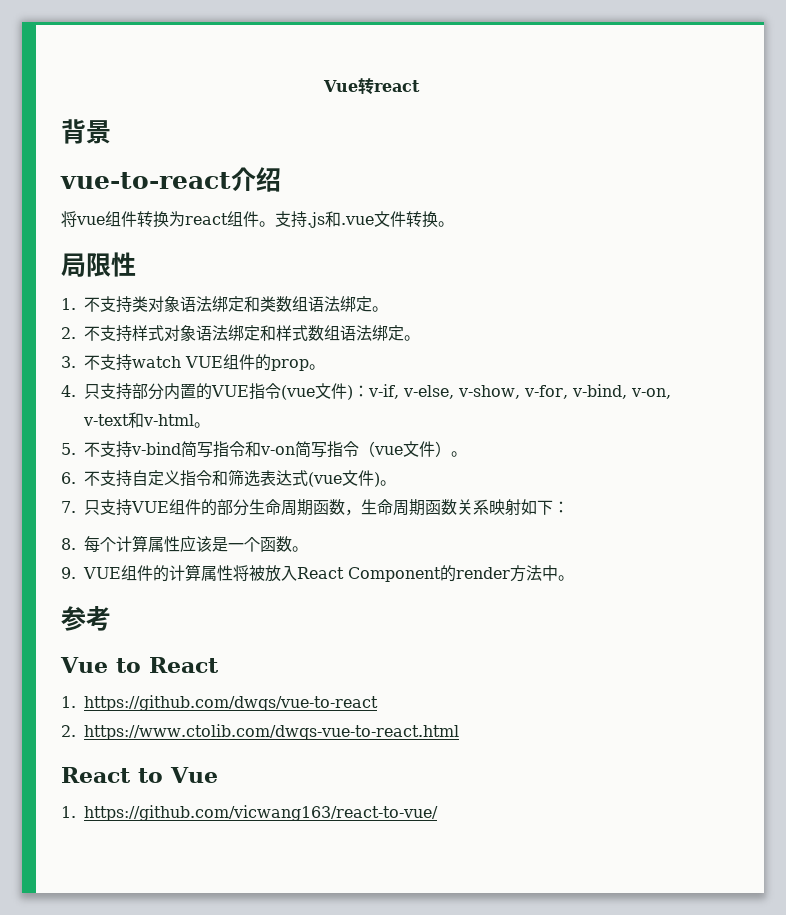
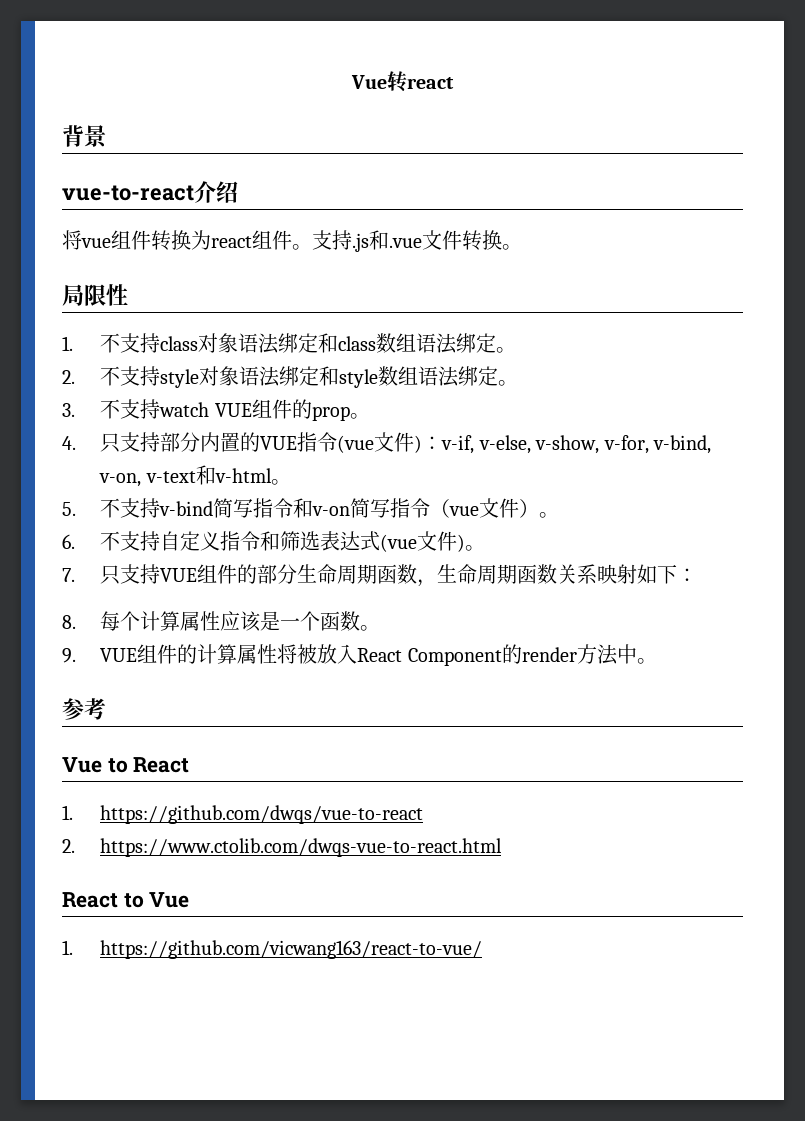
[132,296,276,312] 类对象语法绑定和类 -> [160,333,377,354] class对象语法绑定和class
[132,325,308,341] 样式对象语法绑定和样式 -> [160,366,379,388] style对象语法绑定和style

